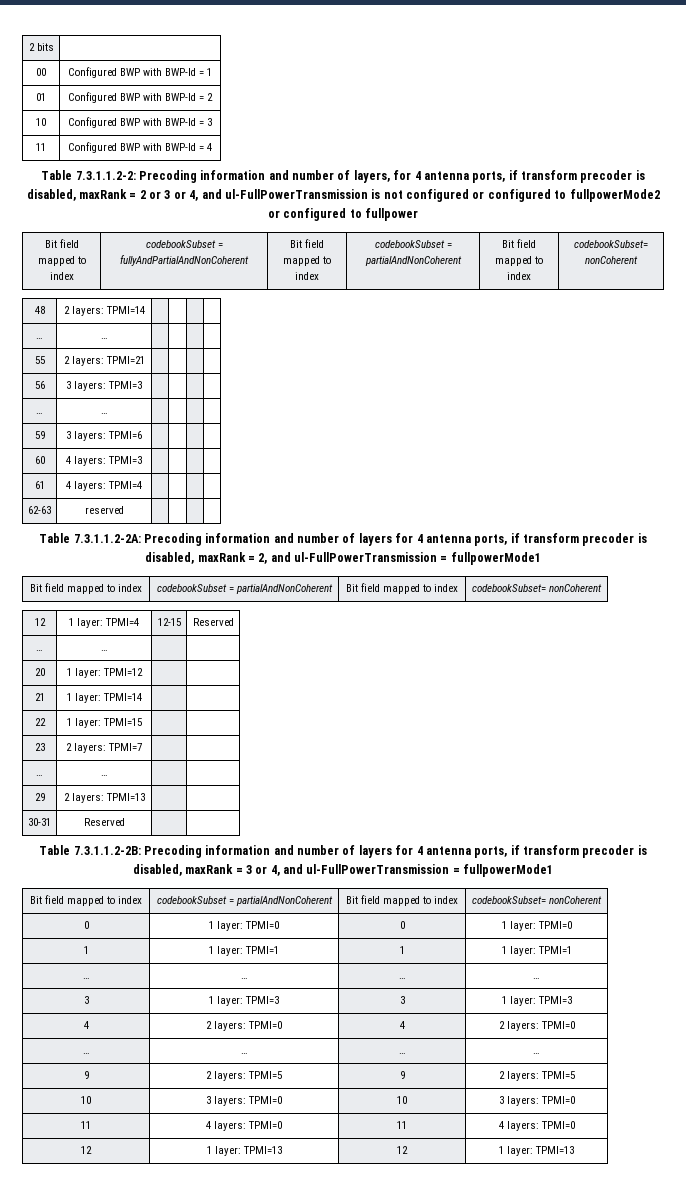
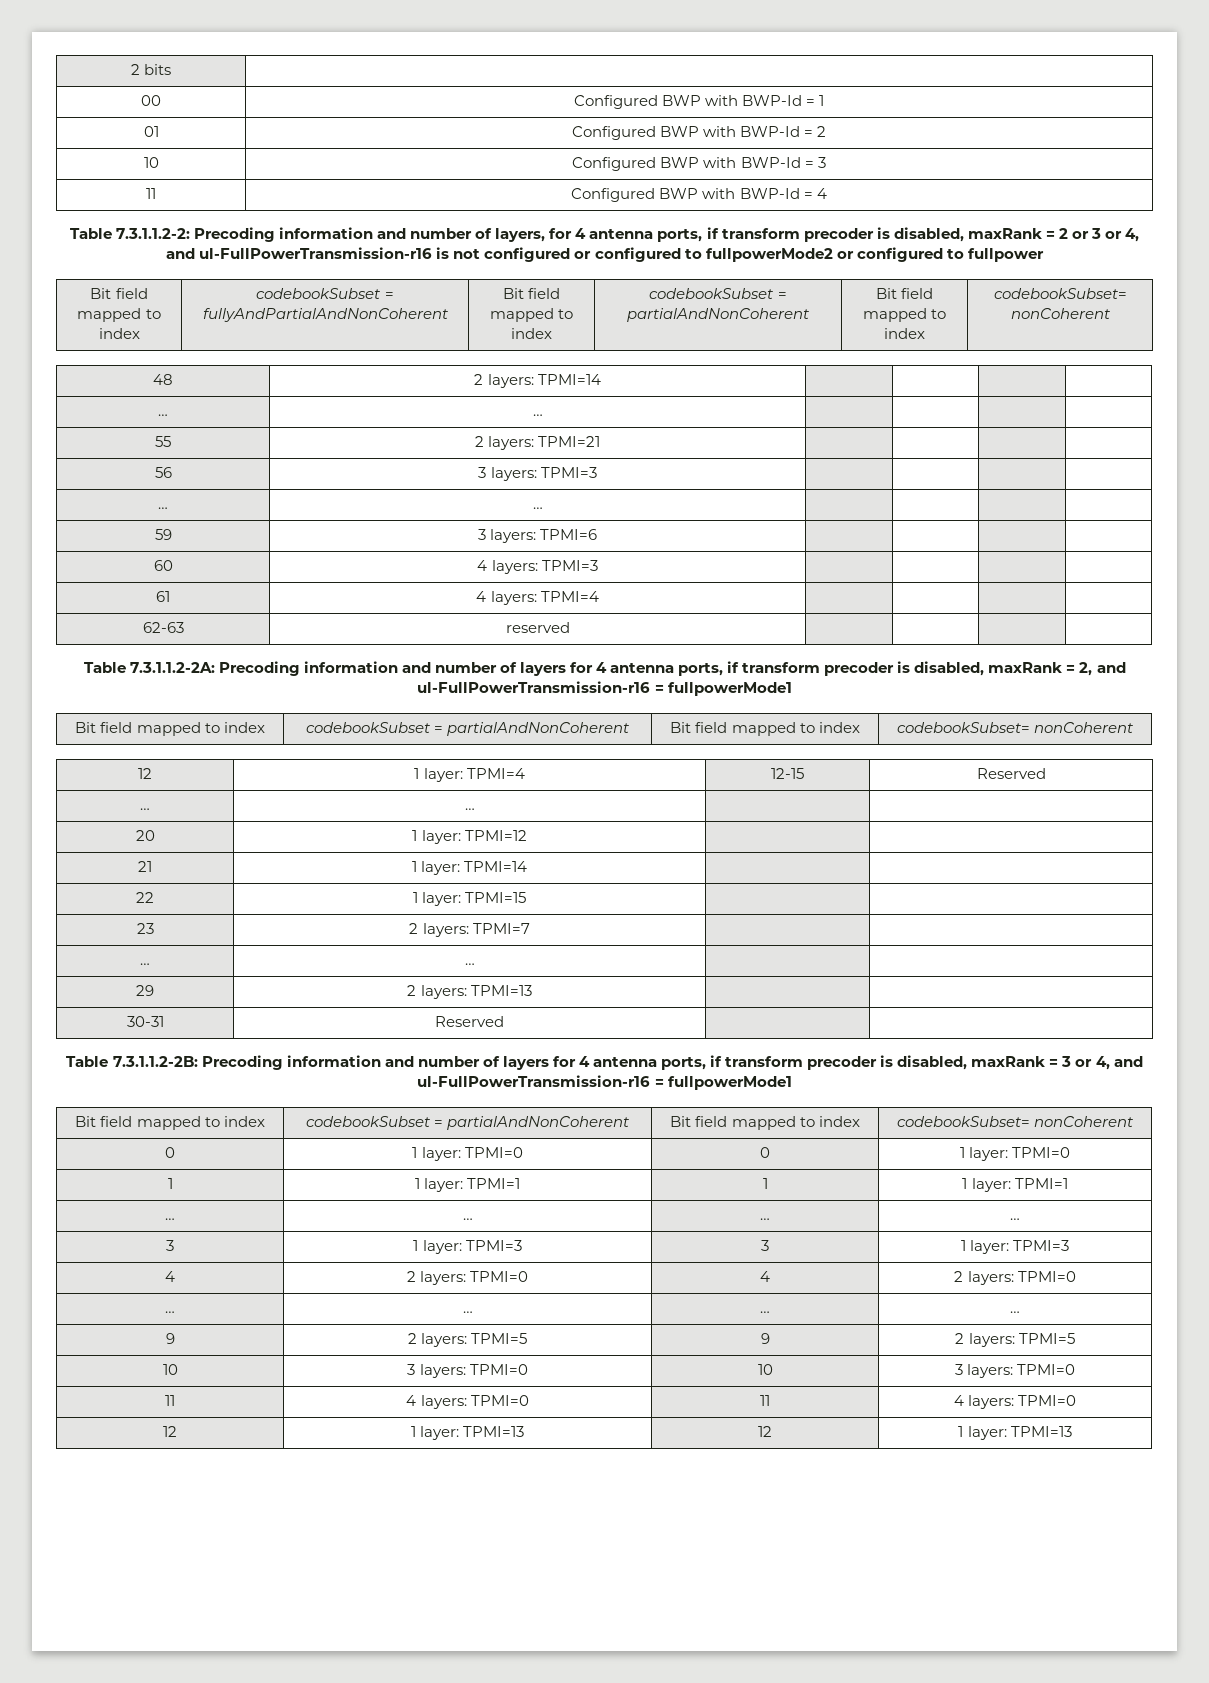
[224,189,368,199] ul-FullPowerTransmission -> [199,247,433,259] ul-FullPowerTransmission-r16
[294,552,438,562] ul-FullPowerTransmission -> [417,681,651,693] ul-FullPowerTransmission-r16
[306,864,450,874] ul-FullPowerTransmission -> [417,1075,651,1087] ul-FullPowerTransmission-r16

